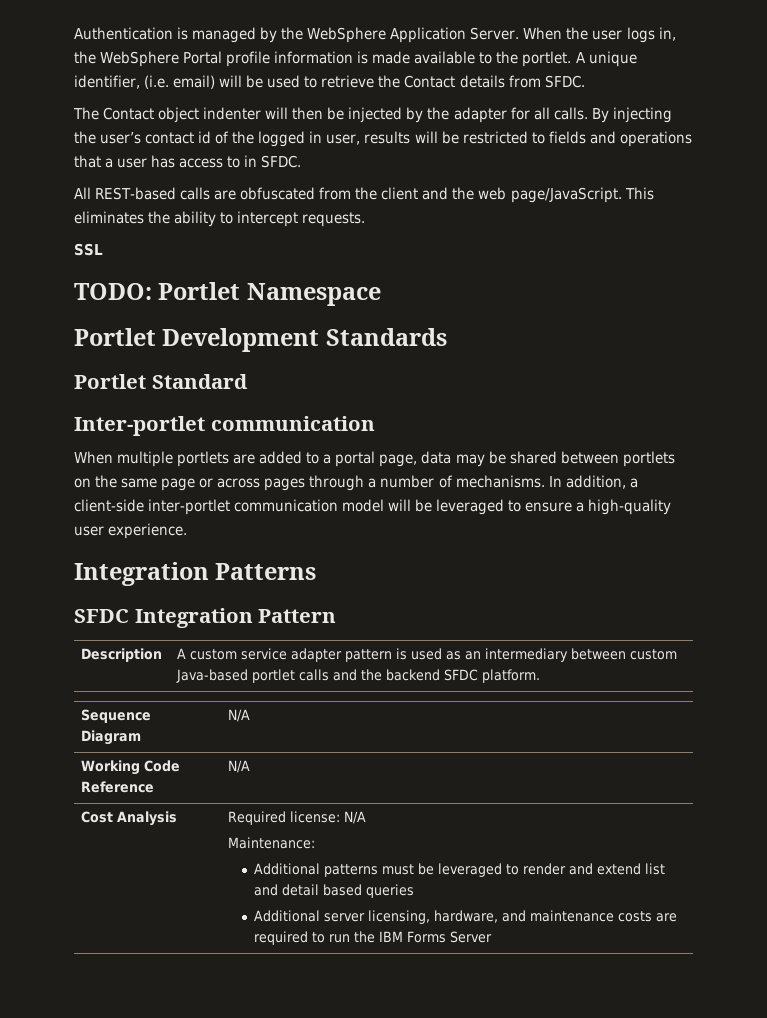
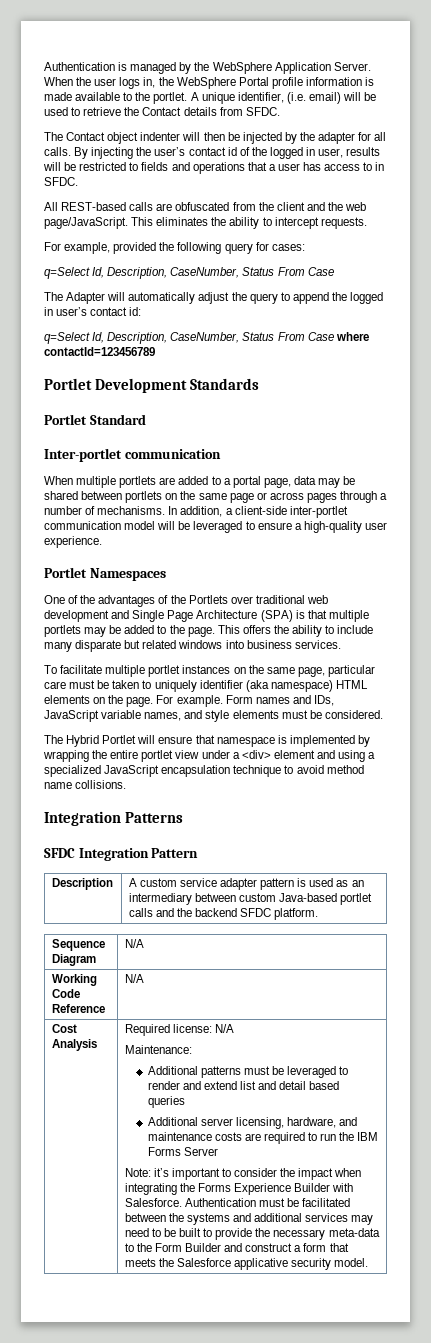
[74,243,103,256] [74,282,381,306] SSL // TODO: Portlet Namespace -> [44,242,305,254] [44,267,334,279] [44,292,384,304] [44,307,142,316] [44,332,369,344] [44,347,155,356] For example, provided the following query for cases: // q=Select Id, Description, CaseNumber, Status From Case // The Adapter will automatically adjust the query to append the logged in user’s contact id: // q=Select Id, Description, CaseNumber, Status From Case where contactId=123456789
(188, 531) none -> [44,567,166,581] [44,595,328,607] [44,610,369,622] [44,625,374,637] [44,640,341,652] [44,665,375,677] [44,680,368,692] [44,695,334,707] [44,710,383,722] [44,735,370,747] [43,750,376,762] [44,765,364,777] [44,780,127,789] // Portlet Namespaces // One of the advantages of the Portlets over traditional web development and Single Page Architecture (SPA) is that multiple portlets may be added to the page. This offers the ability to include many disparate but related windows into business services. // To facilitate multiple portlet instances on the same page, particular care must be taken to uniquely identifier (aka namespace) HTML elements on the page. For example. Form names and IDs, JavaScript variable names, and style elements must be considered. // The Hybrid Portlet will ensure that namespace is implemented by wrapping the entire portlet view under a <div> element and using a specialized JavaScript encapsulation technique to avoid method name collisions.
(492, 937) none -> [124,1168,362,1180] [124,1183,354,1195] [124,1198,351,1207] [124,1213,374,1225] [124,1228,380,1240] [124,1243,349,1252] [124,1258,369,1270] // Note: it’s important to consider the impact when integrating the Forms Experience Builder with Salesforce. Authentication must be facilitated between the systems and additional services may need to be built to provide the necessary meta-data to the Form Builder and construct a form that meets the Salesforce applicative security model.

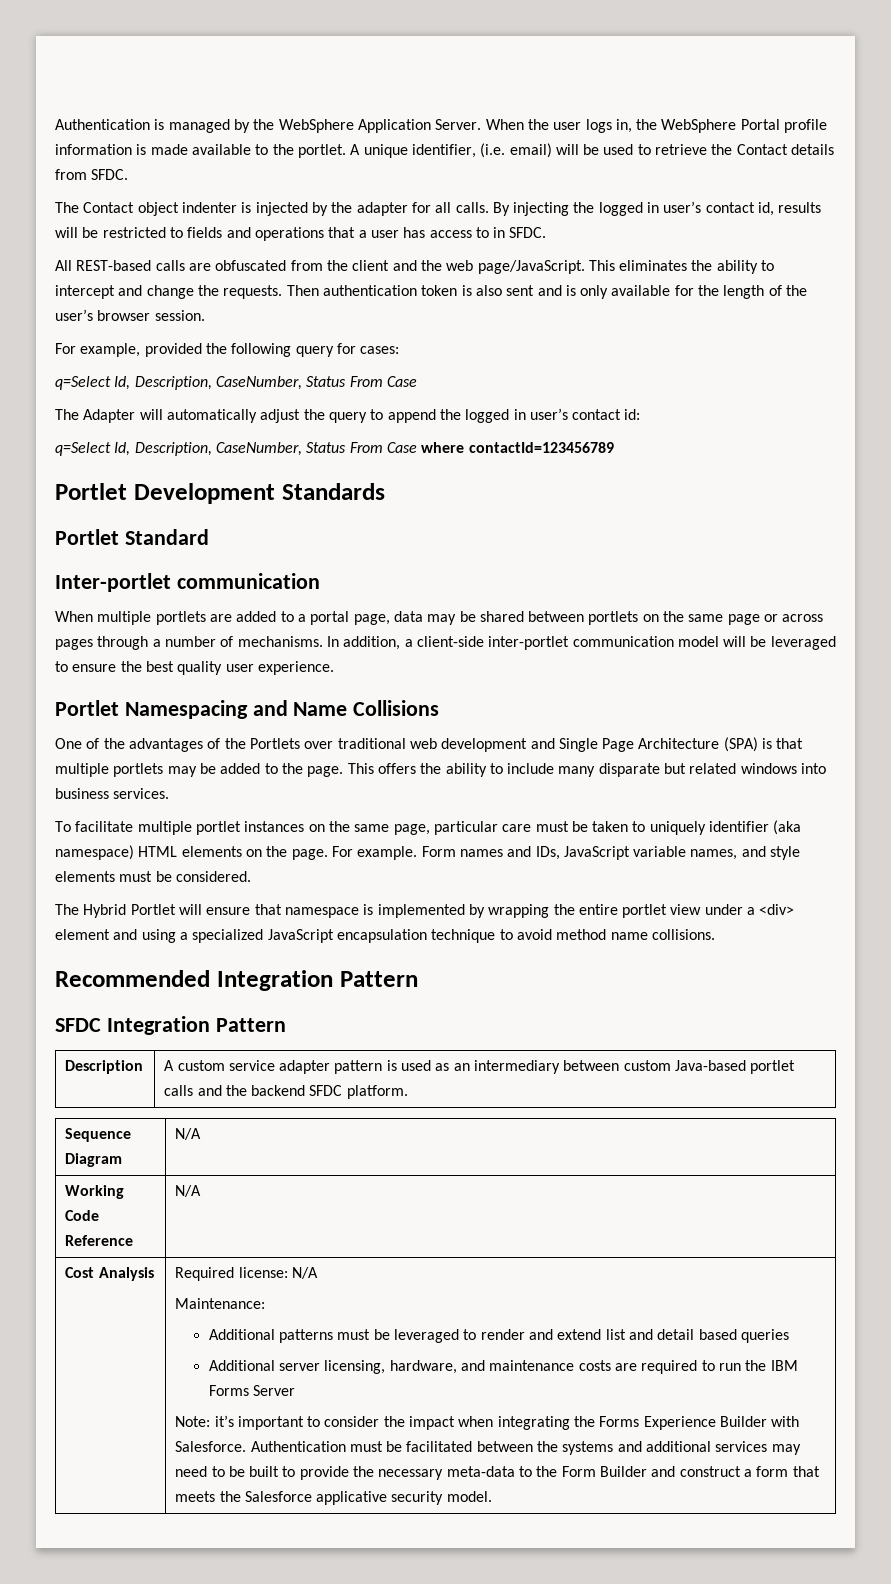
[182,132,240,141] will then be -> [241,202,252,213] is
[154,147,344,159] user’s contact id of the logged in user, -> [598,201,775,216] logged in user’s contact id,
[320,217,367,229] requests. -> [118,285,808,299] [55,309,205,321] and change the requests. Then authentication token is also sent and is only available for the length of the user’s browser session.
[294,521,362,533] a high-quality -> [120,661,223,675] the best quality
[89,568,166,581] Namespaces -> [124,700,440,719] Namespacing and Name Collisions
[44,811,183,826] Integration Patterns -> [55,970,418,991] Recommended Integration Pattern

